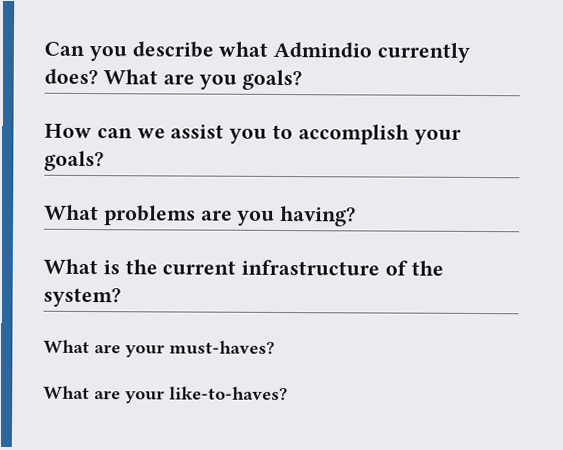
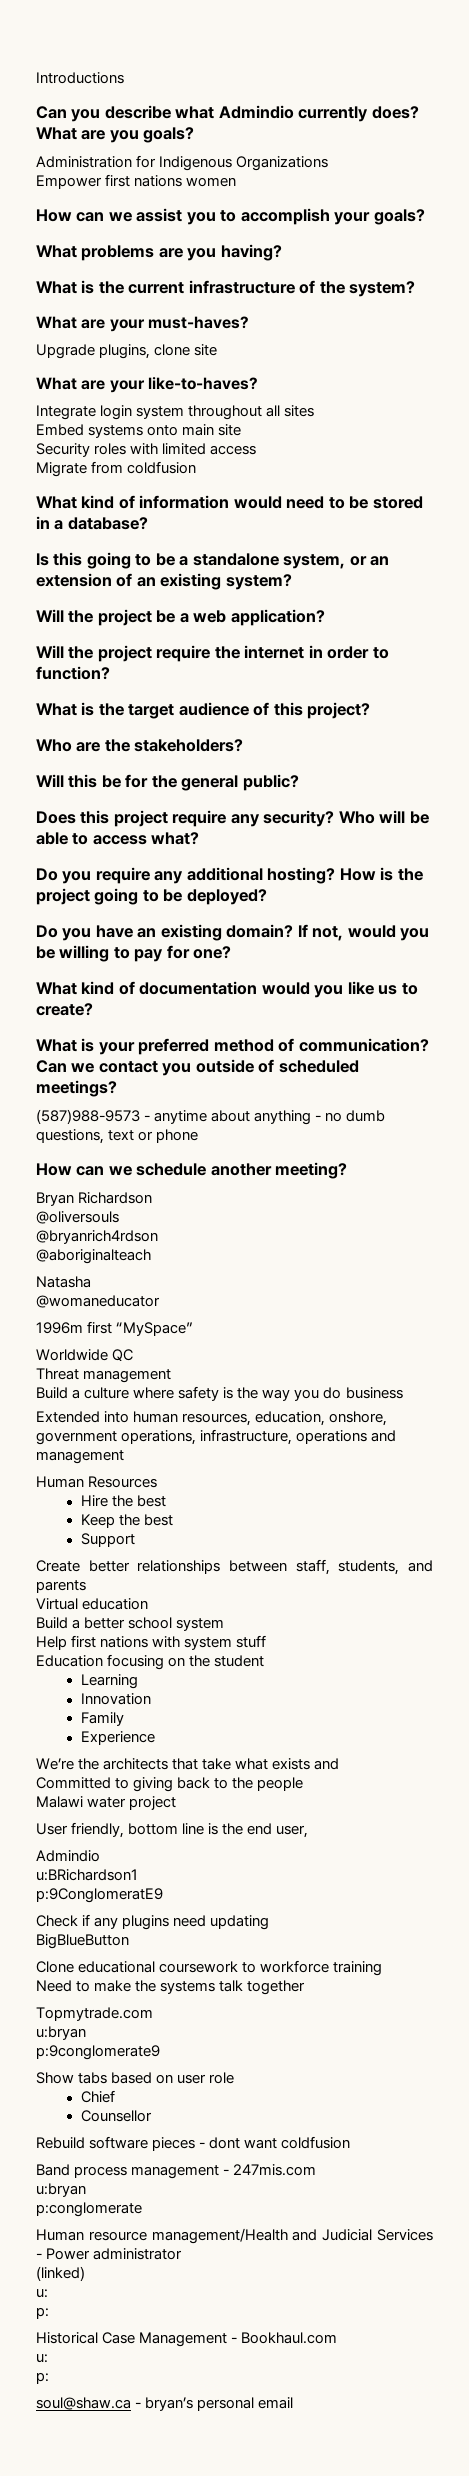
(44, 49) none -> [36,72,124,84] Introductions //
(303, 80) none -> [36,155,329,171] [36,174,237,189] // Administration for Indigenous Organizations // Empower first nations women
(275, 347) none -> [36,344,218,359] // Upgrade plugins, clone site
(288, 393) none -> [36,405,315,420] [36,424,242,438] [36,443,257,457] [36,461,197,477] [36,495,423,509] [36,516,148,530] [36,552,390,569] [36,573,292,590] [36,609,325,626] [36,645,389,662] [36,666,110,680] [36,702,371,719] [36,739,244,752] [36,774,299,791] [36,810,429,827] [36,832,200,845] [36,867,423,884] [36,888,267,905] [36,924,430,941] [36,945,232,962] [36,981,418,998] [36,1003,93,1016] [36,1038,429,1055] [36,1059,359,1076] [36,1080,117,1097] [36,1109,386,1125] [36,1129,199,1144] [36,1162,348,1179] [36,1192,153,1206] [36,1211,119,1224] [36,1230,158,1244] [36,1249,151,1264] [36,1276,91,1288] [36,1295,160,1308] [36,1321,194,1336] [36,1349,134,1361] [36,1368,172,1383] [36,1386,403,1401] [36,1411,388,1426] [36,1429,397,1445] [36,1450,124,1464] [36,1476,158,1488] [80,1495,166,1507] [80,1514,173,1528] [80,1533,135,1547] [36,1559,433,1575] [36,1580,86,1593] [36,1598,149,1610] [36,1617,225,1631] [36,1635,267,1650] [36,1654,265,1670] [80,1674,138,1689] [80,1693,151,1705] [80,1712,124,1726] [80,1731,155,1745] [36,1758,340,1770] [36,1777,304,1792] [36,1796,177,1810] [36,1822,309,1838] [36,1850,100,1862] [36,1869,138,1881] [36,1888,163,1903] [36,1914,270,1930] [36,1934,129,1949] [36,1960,383,1976] [36,1980,306,1995] [36,2007,153,2021] [36,2026,86,2040] [36,2045,160,2060] [36,2072,235,2084] [80,2090,115,2103] [80,2110,152,2122] [36,2136,351,2151] [36,2164,317,2179] [36,2183,86,2197] [36,2202,142,2217] [36,2228,433,2244] [36,2248,183,2260] [36,2266,85,2281] [36,2289,48,2298] [36,2307,49,2319] [36,2332,338,2347] [36,2354,48,2363] [36,2372,49,2384] [36,2397,294,2411] // Integrate login system throughout all sites // Embed systems onto main site // Security roles with limited access // Migrate from coldfusion // What kind of information would need to be stored in a database? // Is this going to be a standalone system, or an extension of an existing system? // Will the project be a web application? // Will the project require the internet in order to function? // What is the target audience of this project? // Who are the stakeholders? // Will this be for the general public? // Does this project require any security? Who will be able to access what? // Do you require any additional hosting? How is the project going to be deployed? // Do you have an existing domain? If not, would you be willing to pay for one? // What kind of documentation would you like us to create? // What is your preferred method of communication? Can we contact you outside of scheduled meetings? // (587)988-9573 - anytime about anything - no dumb questions, text or phone // How can we schedule another meeting? // Bryan Richardson // @oliversouls // @bryanrich4rdson // @aboriginalteach // Natasha // @womaneducator // 1996m first “MySpace” // Worldwide QC // Threat management // Build a culture where safety is the way you do business // Extended into human resources, education, onshore, government operations, infrastructure, operations and management // Human Resources // Hire the best // Keep the best // Support // Create better relationships between staff, students, and parents // Virtual education // Build a better school system // Help first nations with system stuff // Education focusing on the student // Learning // Innovation // Family // Experience // We’re the architects that take what exists and // Committed to giving back to the people // Malawi water project // User friendly, bottom line is the end user, // Admindio // u:BRichardson1 // p:9ConglomeratE9 // Check if any plugins need updating // BigBlueButton // Clone educational coursework to workforce training // Need to make the systems talk together // Topmytrade.com // u:bryan // p:9conglomerate9 // Show tabs based on user role // Chief // Counsellor // Rebuild software pieces - dont want coldfusion // Band process management - 247mis.com // u:bryan // p:conglomerate // Human resource management/Health and Judicial Services - Power administrator // (linked) // u: // p: // Historical Case Management - Bookhaul.com // u: // p: // soul@shaw.ca - bryan’s personal email

